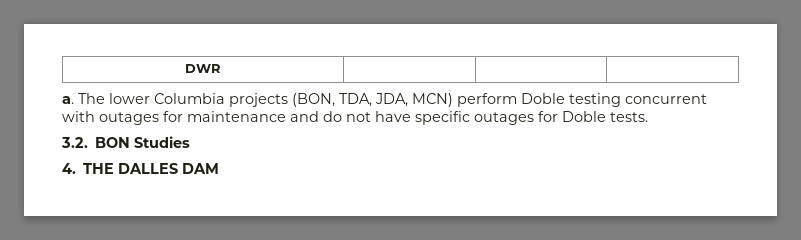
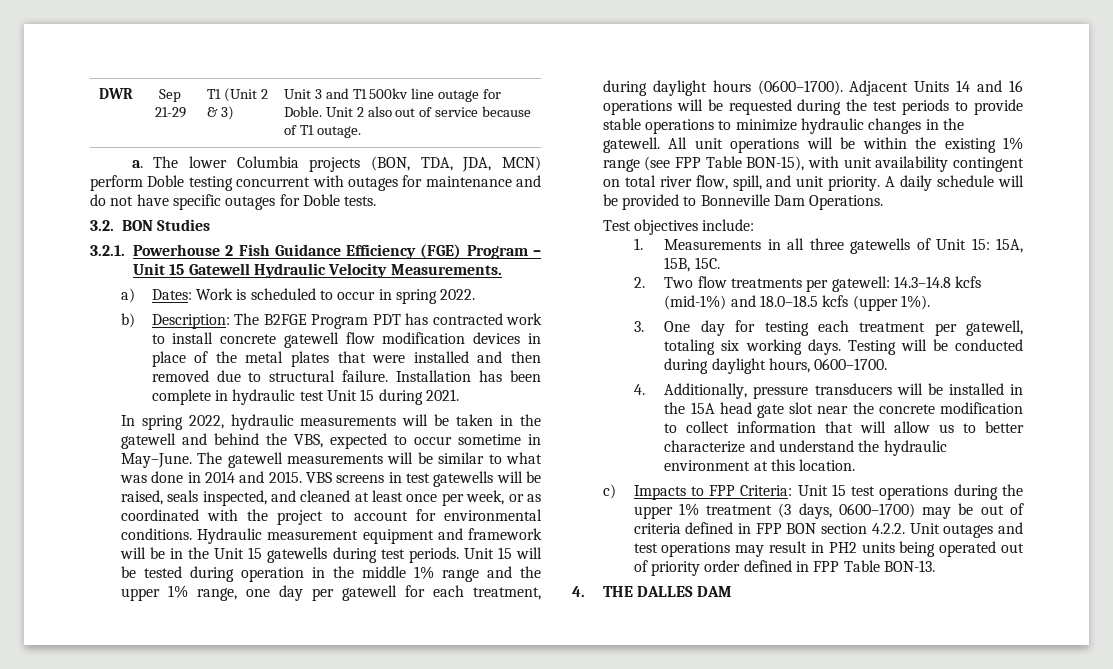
(221, 68) | | -> [159,89,181,102] [154,107,186,118] [206,88,268,102] [206,106,234,120] [283,88,502,102] [283,106,532,117] [283,125,361,138] Sep 21-29 | T1 (Unit 2 & 3) | Unit 3 and T1 500kv line outage for Doble. Unit 2 also out of service because of T1 outage.
(191, 142) none -> [90,244,541,259] [133,263,502,278] [120,288,476,304] [120,313,542,329] [151,332,541,348] [151,351,541,367] [151,370,541,382] [151,389,459,405] [120,414,541,430] [120,433,542,449] [120,452,542,468] [119,471,542,487] [120,490,542,506] [120,509,542,525] [120,528,542,544] [119,547,543,563] [120,566,542,582] [120,585,542,601] [602,80,1023,96] [602,99,1023,115] [602,118,965,134] [602,137,1024,153] [602,156,1024,172] [602,175,1024,191] [602,194,884,210] [602,219,755,235] [633,238,1023,254] [664,257,720,272] [633,276,982,292] [664,295,930,311] [633,320,1023,336] [664,339,1023,355] [664,358,888,374] [633,383,1023,399] [664,402,1023,418] [664,421,1024,433] [664,440,947,456] [664,459,856,471] [602,484,1023,500] [633,503,1024,519] [633,522,1023,538] [633,541,1024,557] [633,560,935,576] // 3.2.1. Powerhouse 2 Fish Guidance Efficiency (FGE) Program – Unit 15 Gatewell Hydraulic Velocity Measurements. // a) Dates: Work is scheduled to occur in spring 2022. // b) Description: The B2FGE Program PDT has contracted work to install concrete gatewell flow modification devices in place of the metal plates that were installed and then removed due to structural failure. Installation has been complete in hydraulic test Unit 15 during 2021. // In spring 2022, hydraulic measurements will be taken in the gatewell and behind the VBS, expected to occur sometime in May–June. The gatewell measurements will be similar to what was done in 2014 and 2015. VBS screens in test gatewells will be raised, seals inspected, and cleaned at least once per week, or as coordinated with the project to account for environmental conditions. Hydraulic measurement equipment and framework will be in the Unit 15 gatewells during test periods. Unit 15 will be tested during operation in the middle 1% range and the upper 1% range, one day per gatewell for each treatment, during daylight hours (0600–1700). Adjacent Units 14 and 16 operations will be requested during the test periods to provide stable operations to minimize hydraulic changes in the gatewell. All unit operations will be within the existing 1% range (see FPP Table BON-15), with unit availability contingent on total river flow, spill, and unit priority. A daily schedule will be provided to Bonneville Dam Operations. // Test objectives include: // 1. Measurements in all three gatewells of Unit 15: 15A, 15B, 15C. // 2. Two flow treatments per gatewell: 14.3–14.8 kcfs (mid-1%) and 18.0–18.5 kcfs (upper 1%). // 3. One day for testing each treatment per gatewell, totaling six working days. Testing will be conducted during daylight hours, 0600–1700. // 4. Additionally, pressure transducers will be installed in the 15A head gate slot near the concrete modification to collect information that will allow us to better characterize and understand the hydraulic environment at this location. // c) Impacts to FPP Criteria: Unit 15 test operations during the upper 1% treatment (3 days, 0600–1700) may be out of criteria defined in FPP BON section 4.2.2. Unit outages and test operations may result in PH2 units being operated out of priority order defined in FPP Table BON-13.

